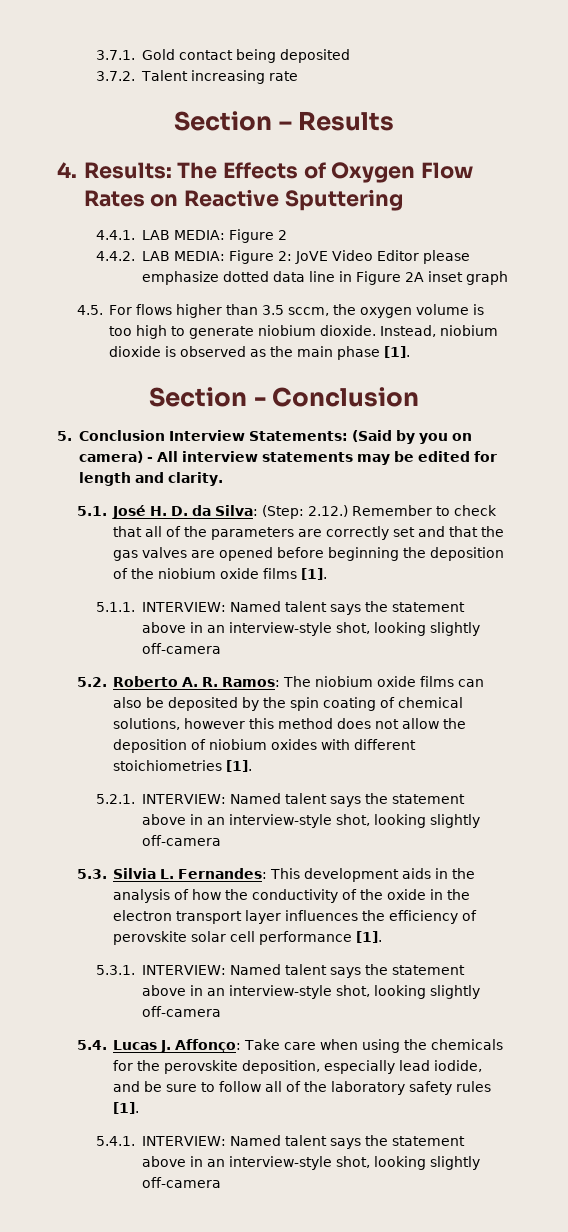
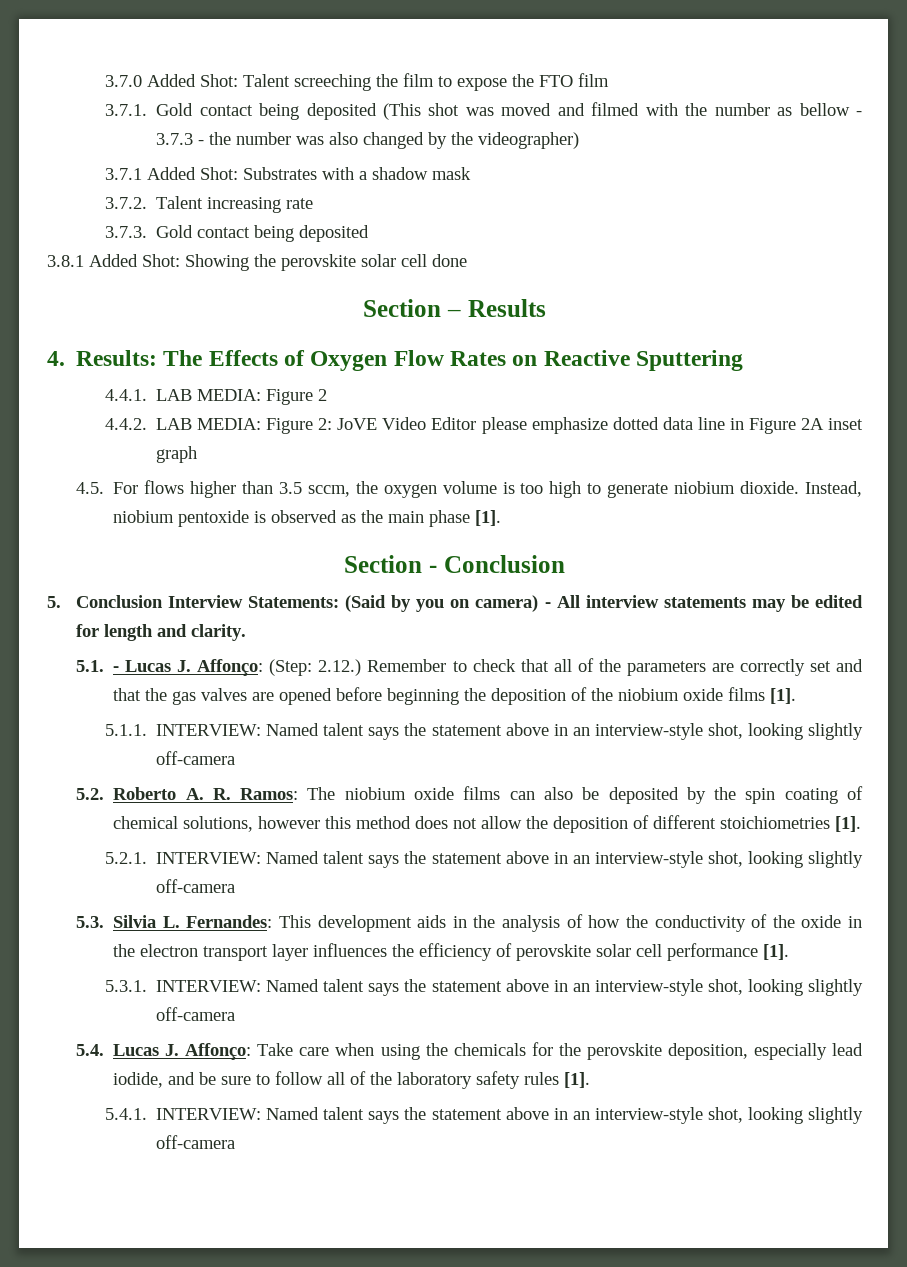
[96,49,350,63] [96,70,298,84] 3.7.1. Gold contact being deposited // 3.7.2. Talent increasing rate -> [104,73,609,91] [104,102,862,120] [156,132,580,149] [104,167,471,180] [104,196,314,213] [104,225,370,242] [47,254,467,271] 3.7.0 Added Shot: Talent screeching the film to expose the FTO film // 3.7.1. Gold contact being deposited (This shot was moved and filmed with the number as bellow - 3.7.3 - the number was also changed by the videographer) // 3.7.1 Added Shot: Substrates with a shadow mask // 3.7.2. Talent increasing rate // 3.7.3. Gold contact being deposited // 3.8.1 Added Shot: Showing the perovskite solar cell done
[109,346,162,357] dioxide -> [178,510,250,527] pentoxide
[112,505,259,519] José H. D. da Silva: -> [113,659,264,676] - Lucas J. Affonço:
[209,739,351,750] niobium oxides with -> (650, 822) none

